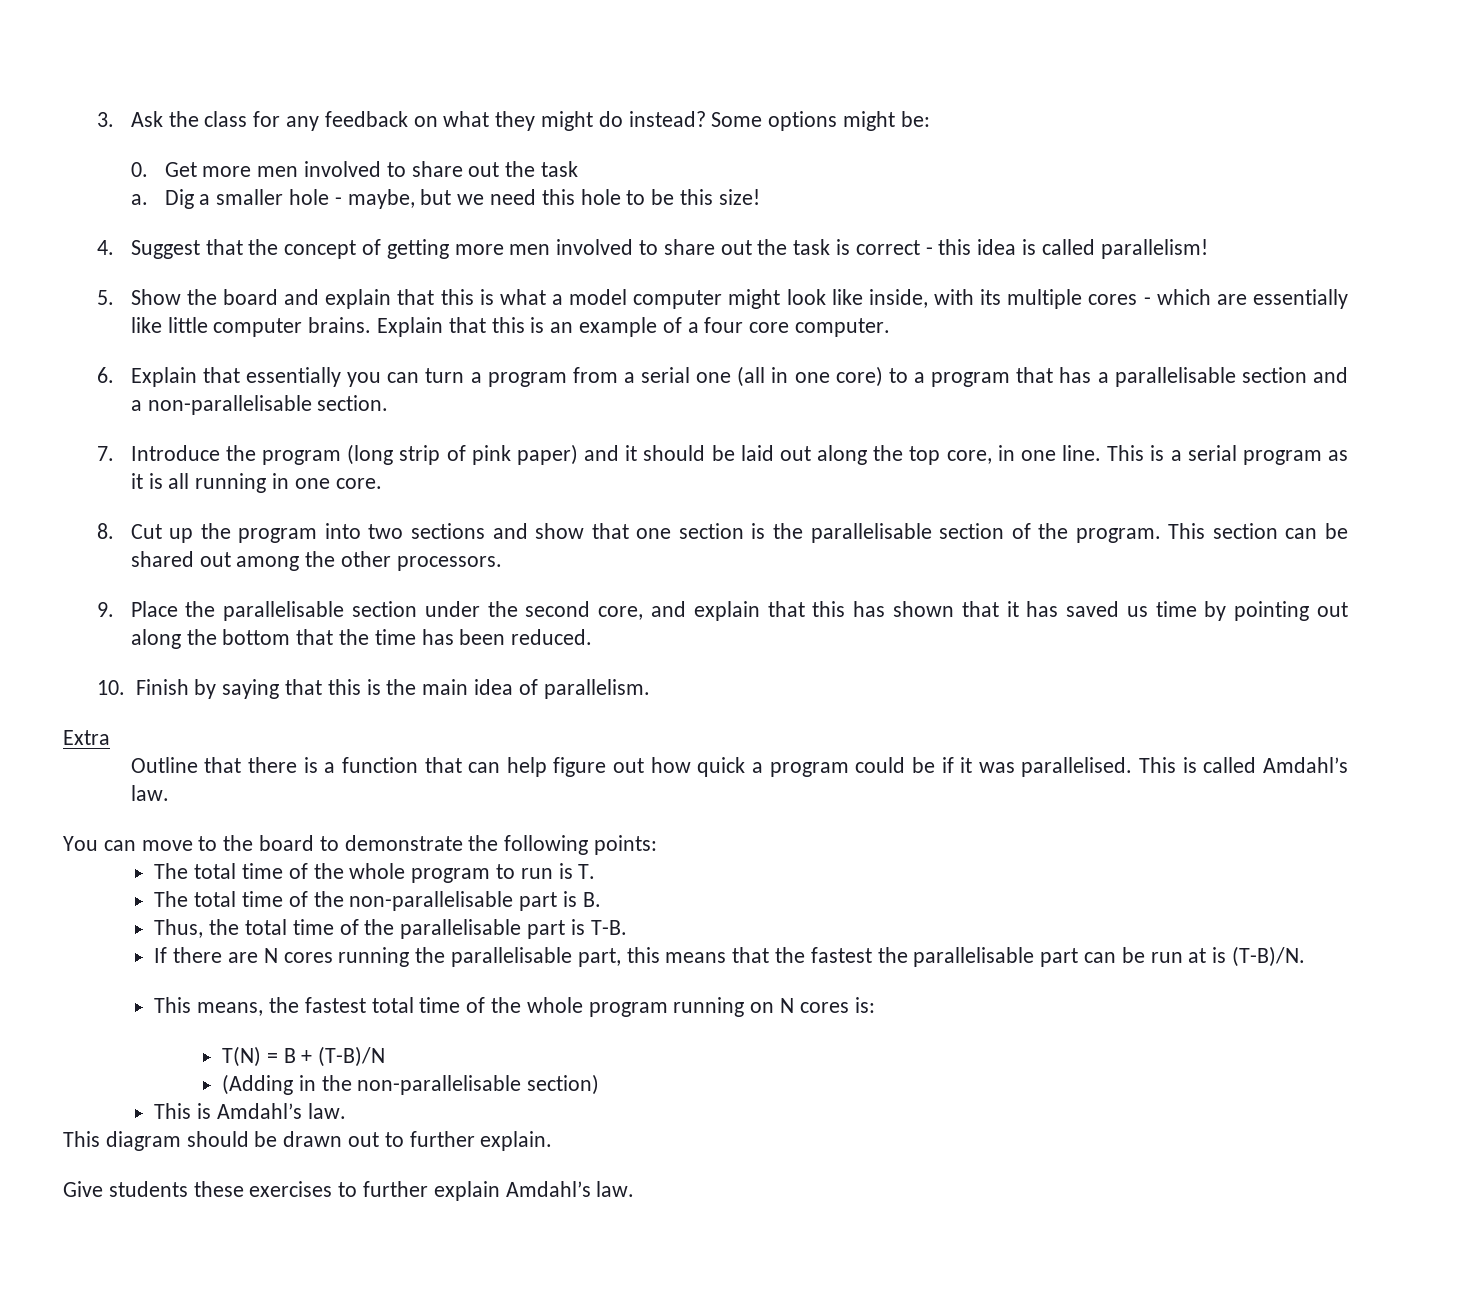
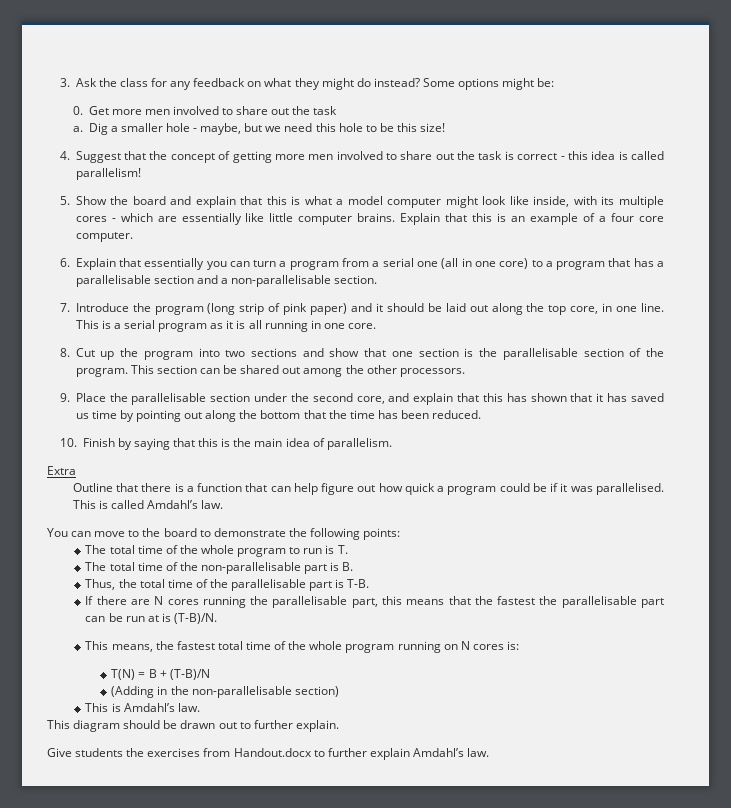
[193,1181,333,1197] these exercises -> [126,748,312,757] the exercises from Handout.docx

